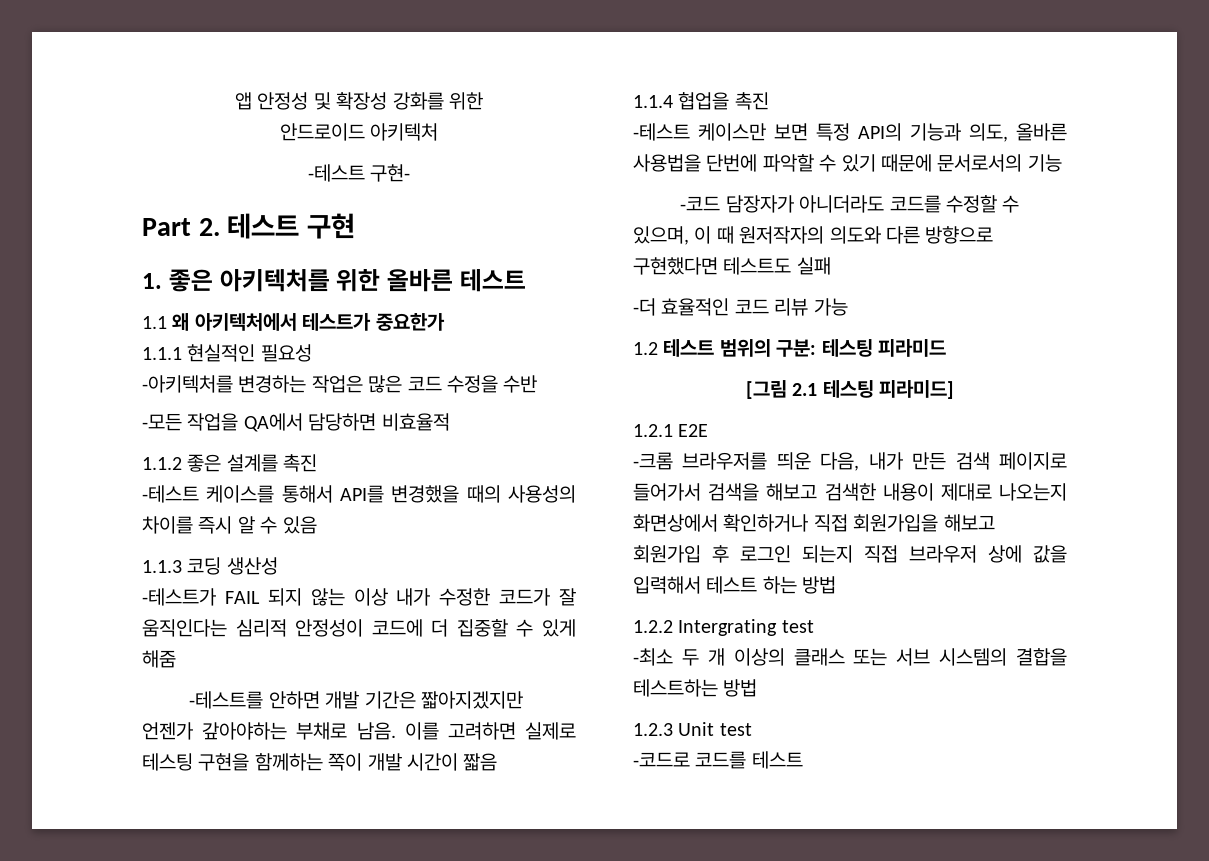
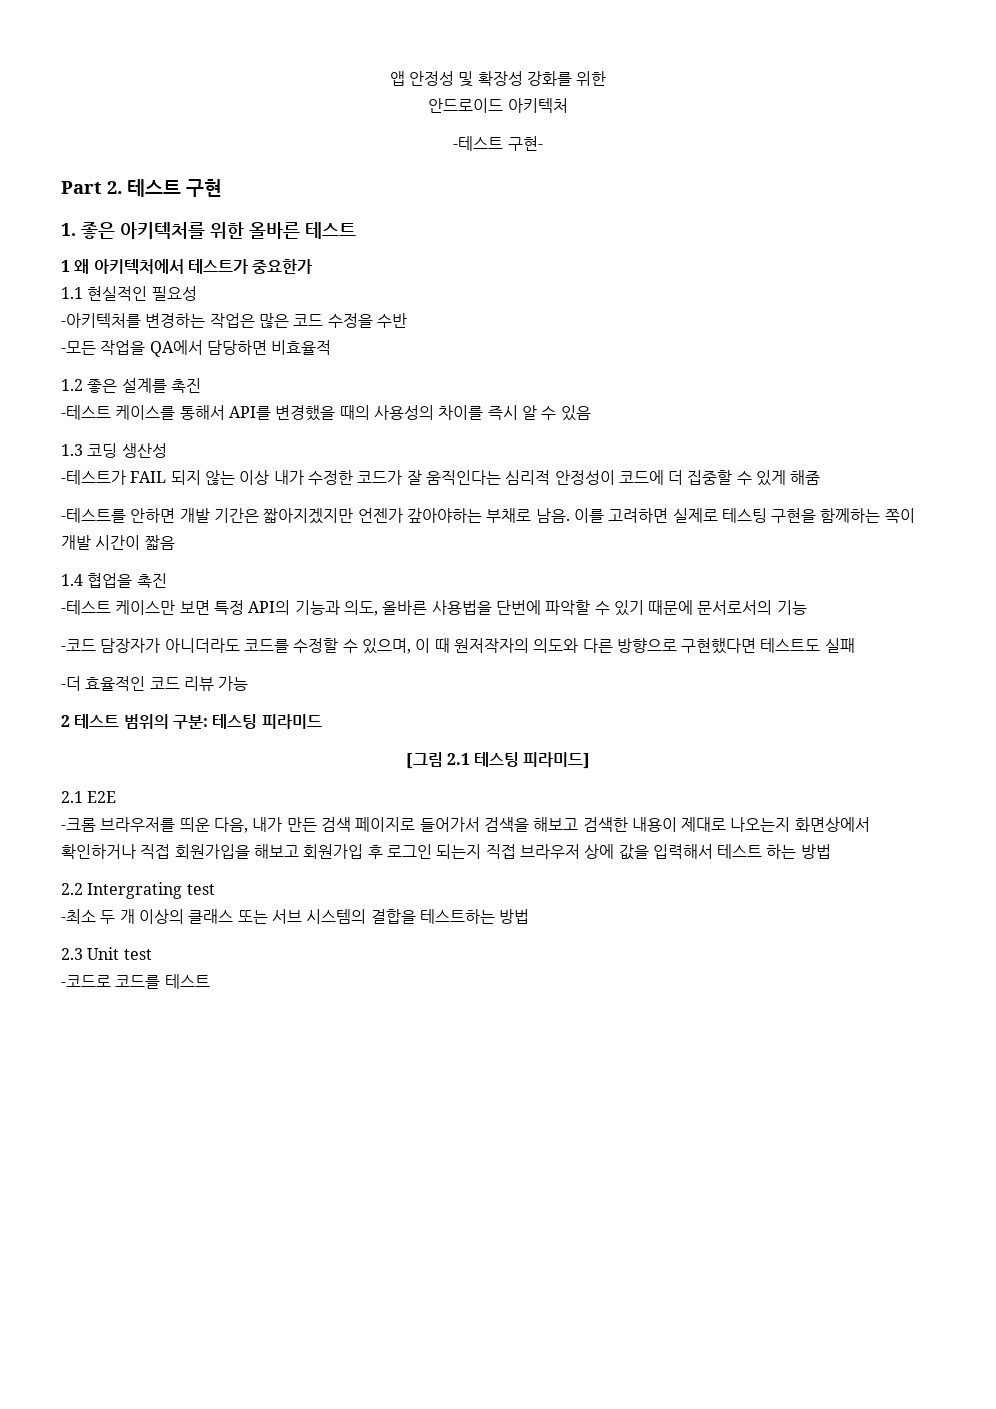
[142,316,167,329] 1.1 -> [61,260,70,272] 1
[142,347,182,360] 1.1.1 -> [61,287,83,299] 1.1
[142,457,182,470] 1.1.2 -> [61,379,83,391] 1.2
[142,560,182,573] 1.1.3 -> [61,444,83,456] 1.3
[633,95,673,108] 1.1.4 -> [61,574,83,586] 1.4
[633,342,658,355] 1.2 -> [61,715,70,727] 2
[633,424,673,437] 1.2.1 -> [61,791,83,803] 2.1
[633,620,673,633] 1.2.2 -> [61,883,83,895] 2.2
[633,723,673,736] 1.2.3 -> [61,948,83,960] 2.3

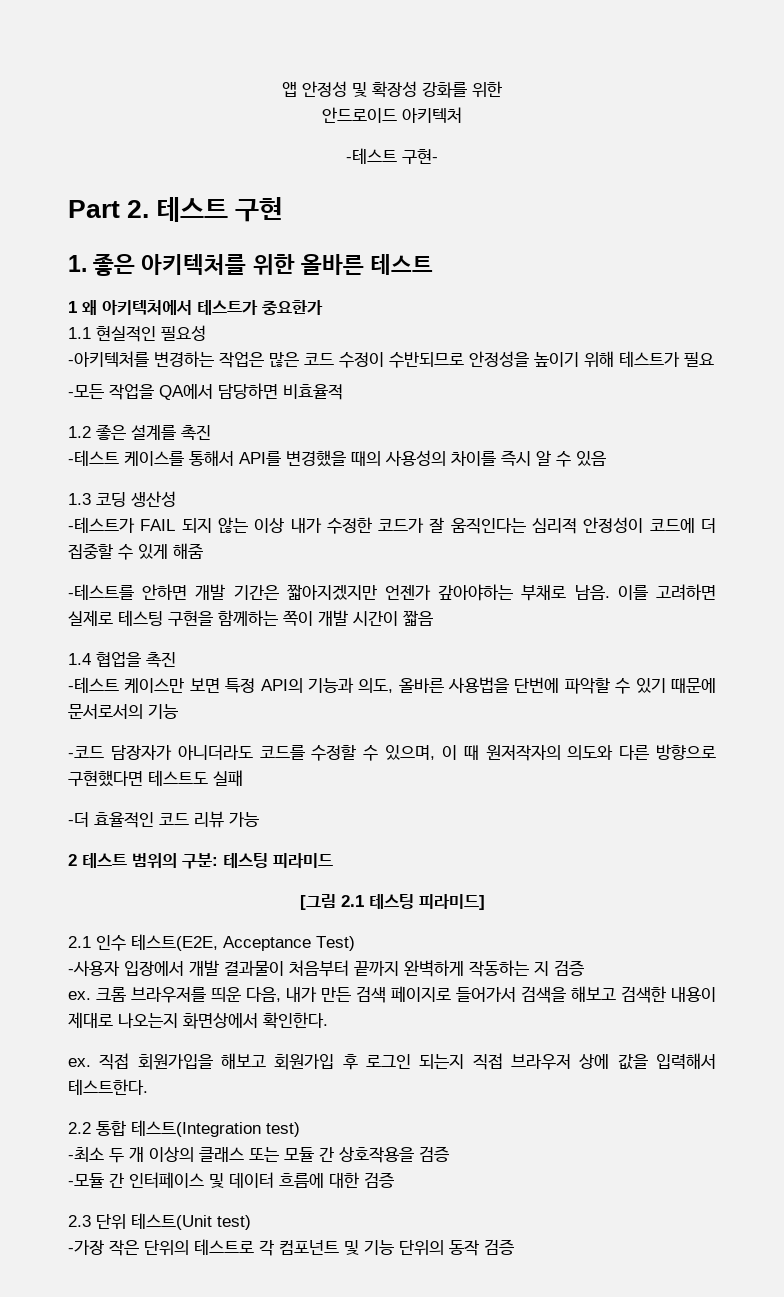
[327,313,407,328] 수정을 수반 -> [339,351,714,368] 수정이 수반되므로 안정성을 높이기 위해 테스트가 필요
[87,791,117,803] [61,818,96,832] E2E // -크롬 -> [96,934,355,951] [68,960,584,977] [68,987,126,1002] 인수 테스트(E2E, Acceptance Test) // -사용자 입장에서 개발 결과물이 처음부터 끝까지 완벽하게 작동하는 지 검증 // ex. 크롬
[61,844,136,859] 확인하거나 -> [263,1012,328,1029] [68,1058,91,1067] 확인한다. // ex.
[717,844,831,859] [61,882,215,899] 테스트 하는 방법 // 2.2 Intergrating test -> [68,1079,148,1095] [68,1120,300,1137] 테스트한다. // 2.2 통합 테스트(Integration test)
[271,909,530,924] [61,947,152,960] [61,974,210,989] 서브 시스템의 결합을 테스트하는 방법 // 2.3 Unit test // -코드로 코드를 테스트 -> [284,1146,449,1163] [68,1172,394,1188] [68,1213,251,1230] [68,1239,514,1256] 모듈 간 상호작용을 검증 // -모듈 간 인터페이스 및 데이터 흐름에 대한 검증 // 2.3 단위 테스트(Unit test) // -가장 작은 단위의 테스트로 각 컴포넌트 및 기능 단위의 동작 검증

